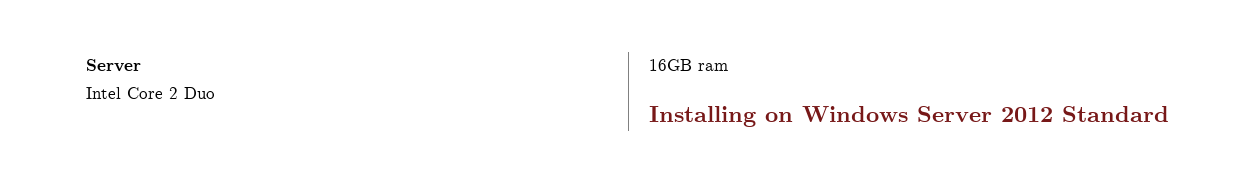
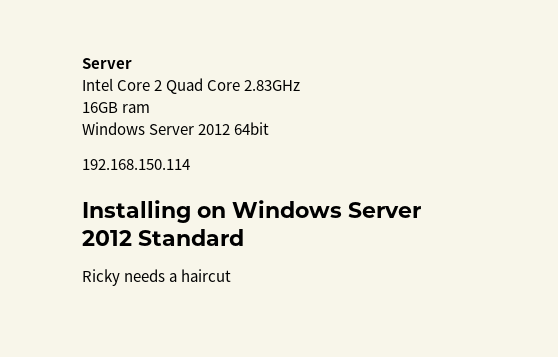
[184,87,215,99] Duo -> [166,78,301,94] Quad Core 2.83GHz
(728, 67) none -> [82,122,270,135] [82,159,190,170] // Windows Server 2012 64bit // 192.168.150.114
(1169, 114) none -> [82,269,232,286] // Ricky needs a haircut

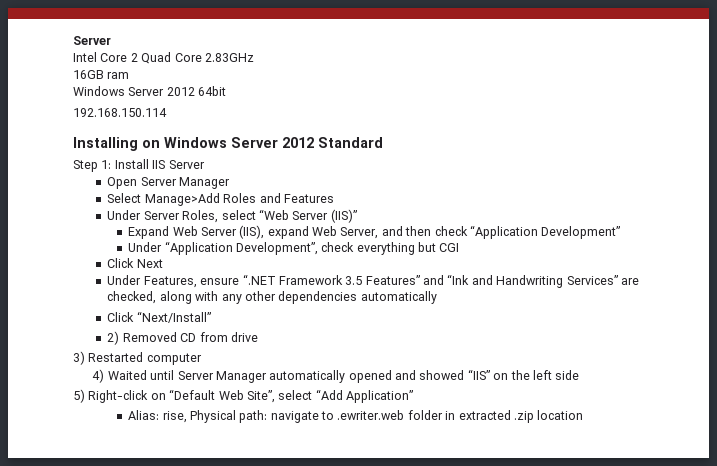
[82,269,232,286] Ricky needs a haircut -> [73,159,205,172] [107,177,231,189] [107,193,334,206] [107,209,357,223] [128,225,621,239] [128,241,460,255] [107,258,163,268] [107,274,639,288] [107,291,437,304] [107,311,211,323] [107,331,258,345] [73,351,202,365] [92,369,580,383] [73,389,413,403] [128,410,584,423] Step 1: Install IIS Server // Open Server Manager // Select Manage>Add Roles and Features // Under Server Roles, select “Web Server (IIS)” // Expand Web Server (IIS), expand Web Server, and then check “Application Development” // Under “Application Development”, check everything but CGI // Click Next // Under Features, ensure “.NET Framework 3.5 Features” and “Ink and Handwriting Services” are checked, along with any other dependencies automatically // Click “Next/Install” // 2) Removed CD from drive // 3) Restarted computer // 4) Waited until Server Manager automatically opened and showed “IIS” on the left side // 5) Right-click on “Default Web Site”, select “Add Application” // Alias: rise, Physical path: navigate to .ewriter.web folder in extracted .zip location

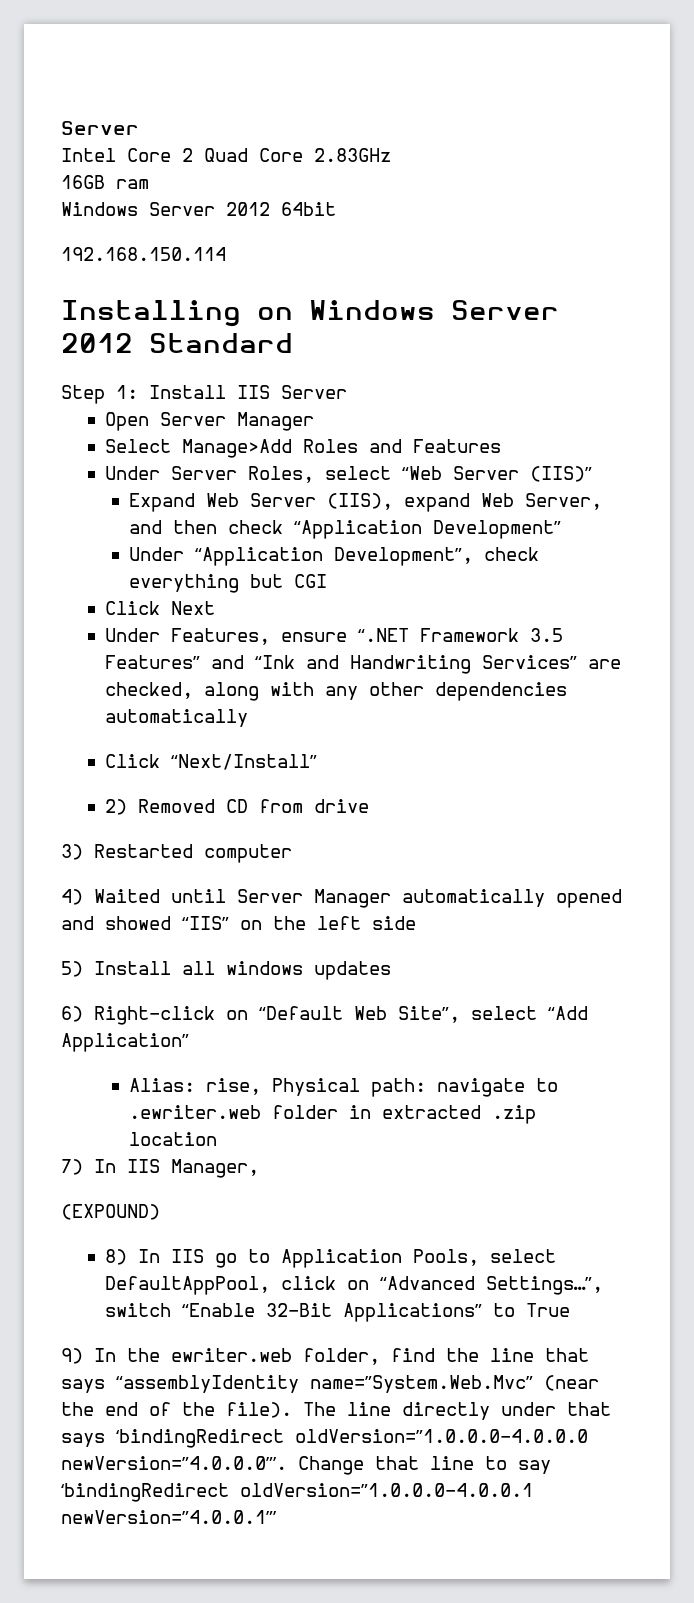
(85, 396) none -> [94,961,391,980] [61,1006,83,1022] Install all windows updates // 6)
(584, 415) none -> [61,1159,259,1178] [61,1204,160,1220] [105,1249,557,1268] [105,1276,604,1295] [105,1303,571,1322] [61,1348,589,1365] [61,1375,599,1393] [61,1402,611,1420] [61,1429,588,1448] [61,1456,551,1475] [61,1483,533,1502] [61,1510,277,1524] // 7) In IIS Manager, // (EXPOUND) // 8) In IIS go to Application Pools, select DefaultAppPool, click on “Advanced Settings…”, switch “Enable 32-Bit Applications” to True // 9) In the ewriter.web folder, find the line that says “assemblyIdentity name=”System.Web.Mvc” (near the end of the file). The line directly under that says ‘bindingRedirect oldVersion=”1.0.0.0-4.0.0.0 newVersion=”4.0.0.0”’. Change that line to say ‘bindingRedirect oldVersion=”1.0.0.0-4.0.0.1 newVersion=”4.0.0.1”’

